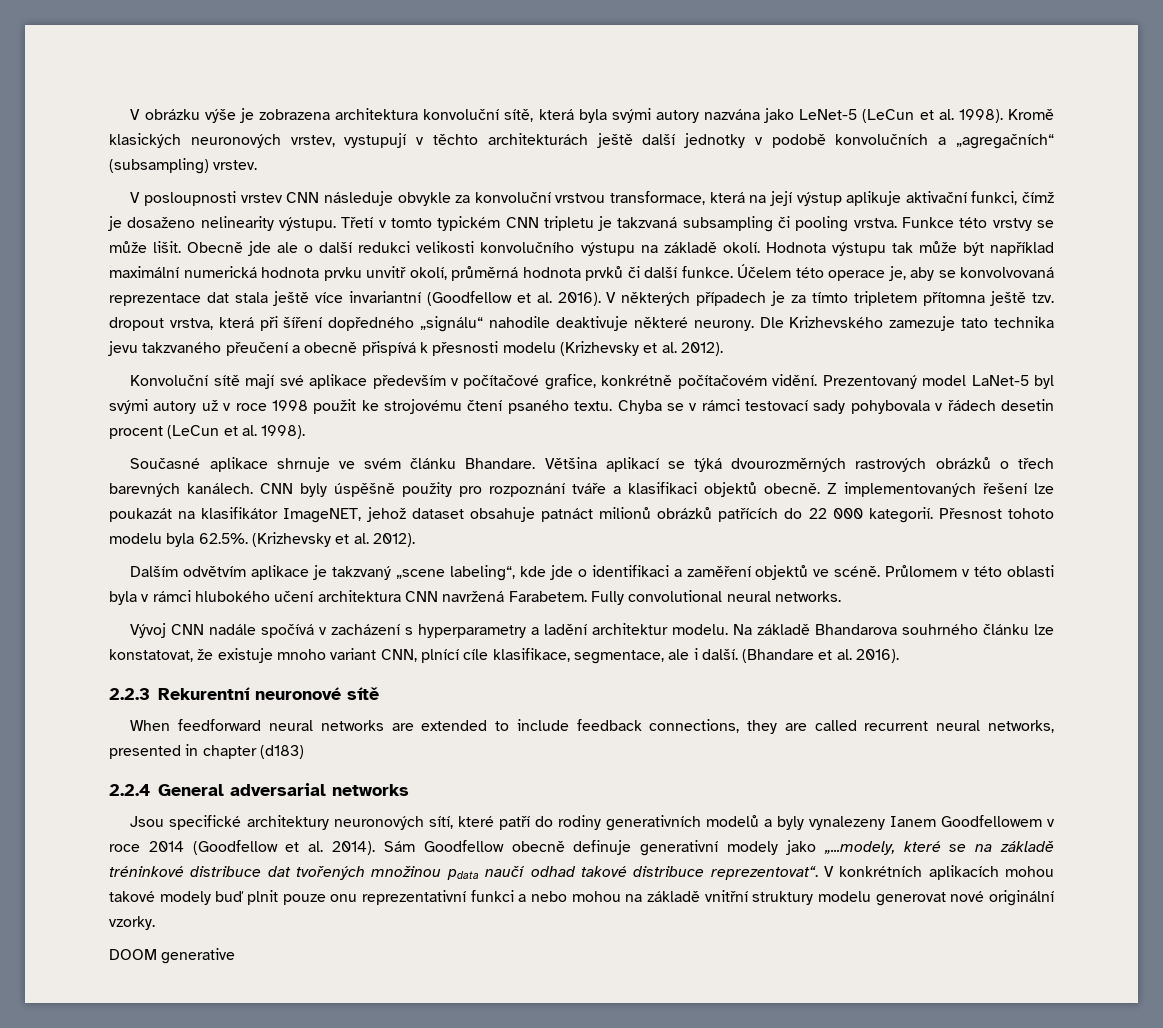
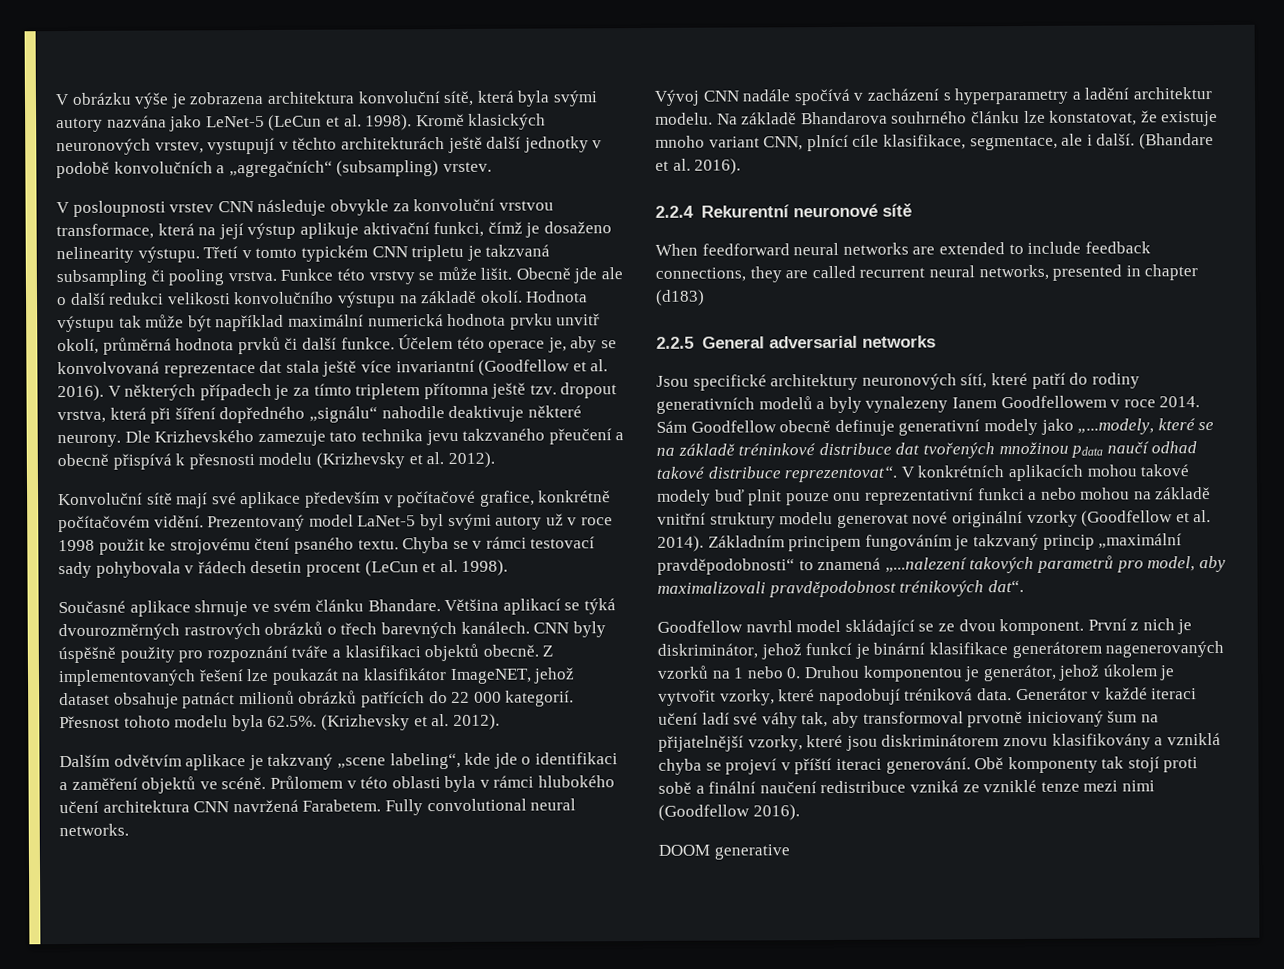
[109,688,150,700] 2.2.3 -> [655,205,694,218] 2.2.4
[109,784,150,796] 2.2.4 -> [656,336,694,349] 2.2.5
[148,840,376,855] 2014 (Goodfellow et al. 2014). -> [1159,396,1201,408] 2014.
[109,916,155,930] vzorky. -> [1026,510,1212,527] [657,533,1183,552] [657,555,1226,575] [657,580,1024,598] [657,618,1193,636] [657,640,1225,660] [657,664,1176,682] [658,687,1198,706] [658,710,1159,729] [658,732,1221,752] [658,756,1199,775] [658,779,1155,794] [658,804,800,821] vzorky (Goodfellow et al. 2014). Základním principem fungováním je takzvaný princip „maximální pravděpodobnosti“ to znamená „...nalezení takových parametrů pro model, aby maximalizovali pravděpodobnost trénikových dat“. // Goodfellow navrhl model skládající se ze dvou komponent. První z nich je diskriminátor, jehož funkcí je binární klasifikace generátorem nagenerovaných vzorků na 1 nebo 0. Druhou komponentou je generátor, jehož úkolem je vytvořit vzorky, které napodobují tréniková data. Generátor v každé iteraci učení ladí své váhy tak, aby transformoval prvotně iniciovaný šum na přijatelnější vzorky, které jsou diskriminátorem znovu klasifikovány a vzniklá chyba se projeví v příští iteraci generování. Obě komponenty tak stojí proti sobě a finální naučení redistribuce vzniká ze vzniklé tenze mezi nimi (Goodfellow 2016).

